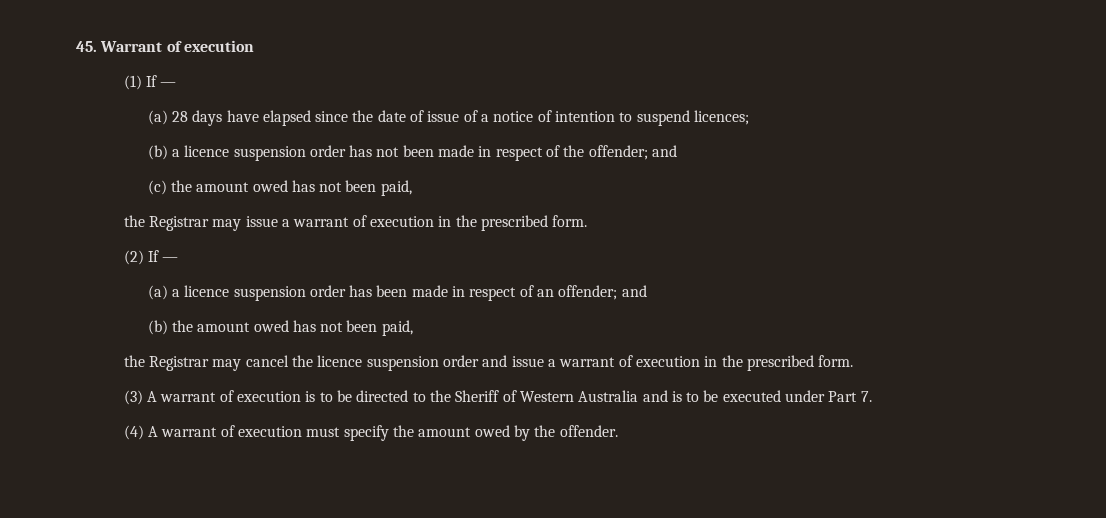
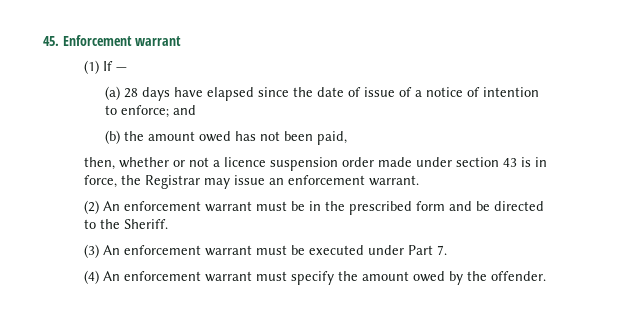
[100,40,254,52] Warrant of execution -> [62,35,182,46] Enforcement warrant
[636,110,749,126] [147,145,678,161] [147,180,412,196] [123,215,588,231] [123,250,179,265] [147,285,618,301] suspend licences; // (b) a licence suspension order has not been made in respect of the offender; and // (c) the amount owed has not been paid, // the Registrar may issue a warrant of execution in the prescribed form. // (2) If — // (a) a licence suspension order has been made in respect of an offender; -> [120,105,169,118] enforce;
[123,355,854,371] [123,390,700,405] the Registrar may cancel the licence suspension order and issue a warrant of execution in the prescribed form. // (3) A warrant of execution is to be directed to the Sheriff of Western Australia and is to -> [84,157,548,171] [84,175,420,189] [84,200,545,215] [84,219,169,229] [84,244,288,258] then, whether or not a licence suspension order made under section 43 is in force, the Registrar may issue an enforcement warrant. // (2) An enforcement warrant must be in the prescribed form and be directed to the Sheriff. // (3) An enforcement warrant must
[148,425,302,437] A warrant of execution -> [103,271,253,282] An enforcement warrant

